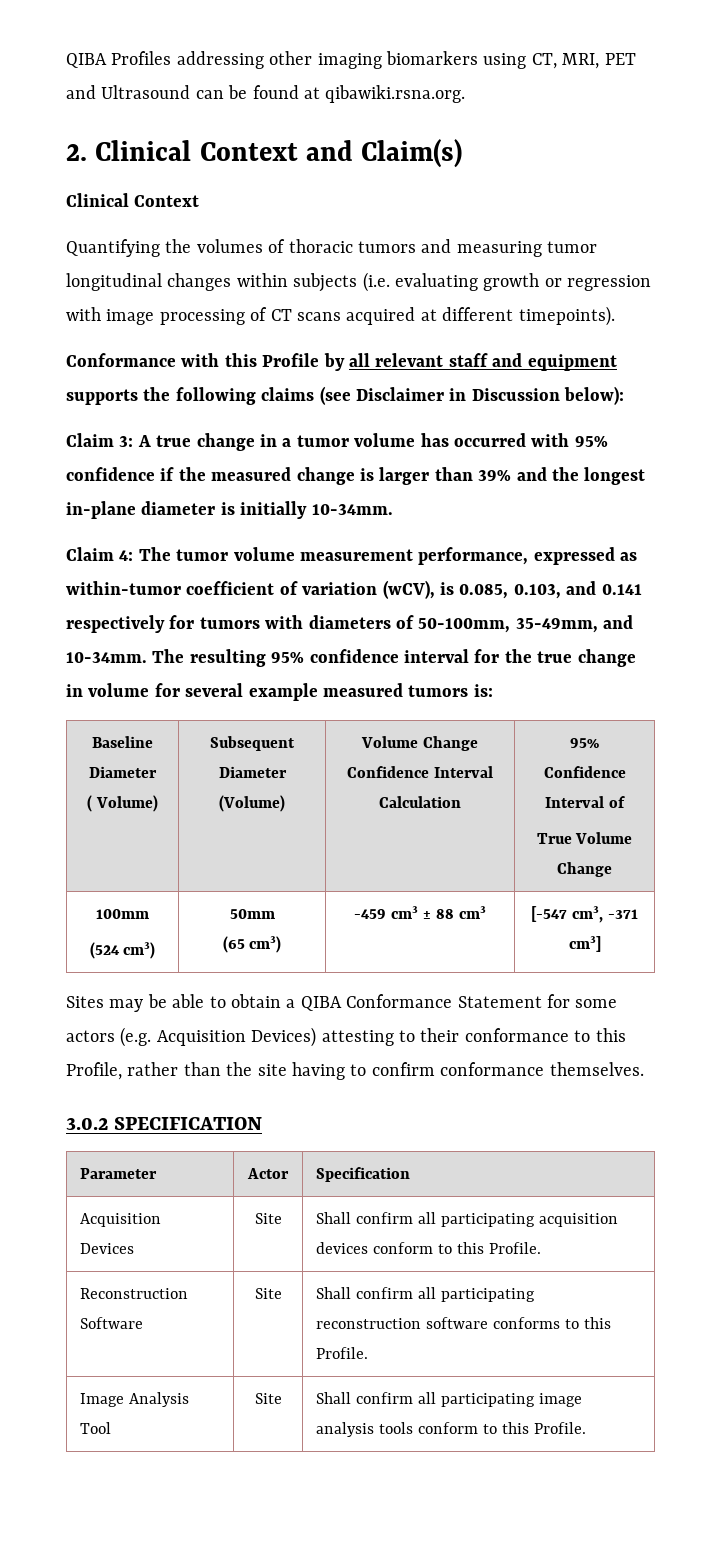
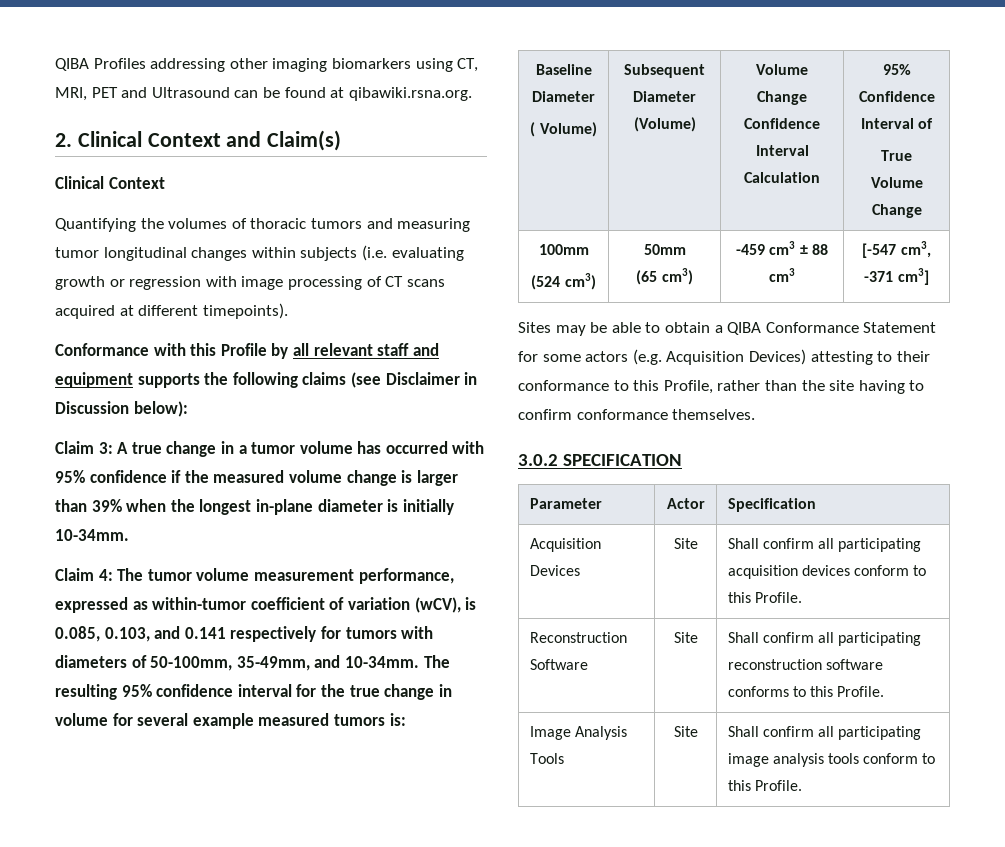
(292, 474) none -> [288,470,342,483] volume
[516,467,547,481] and -> [126,499,167,512] when
[80,1422,112,1434] Tool -> [529,753,564,764] Tools

